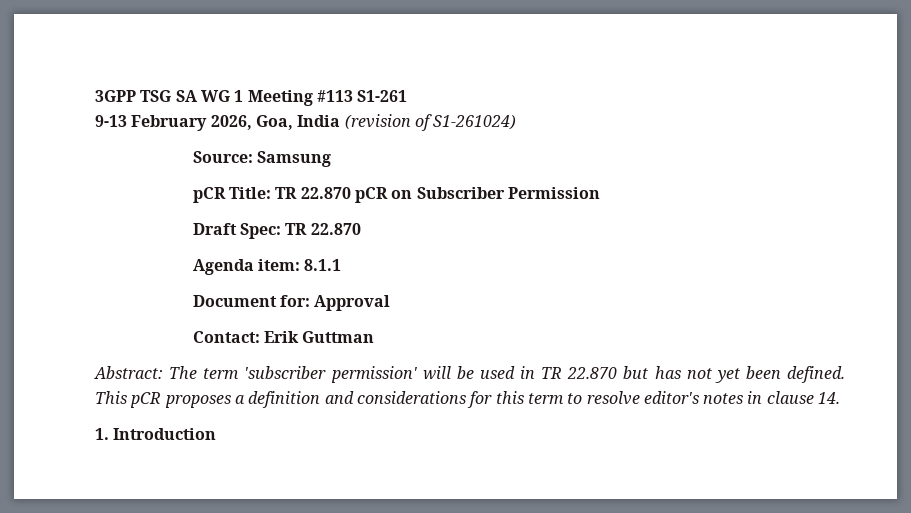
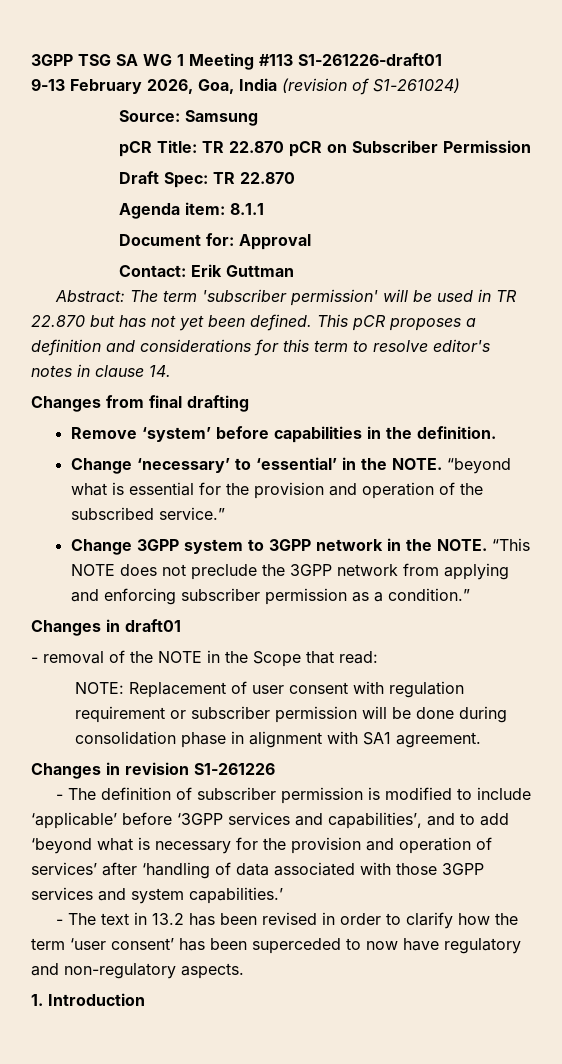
[357,90,408,102] S1-261 -> [298,53,442,66] S1-261226-draft01
(841, 398) none -> [31,395,249,412] [70,426,496,443] [70,457,511,474] [70,482,483,499] [70,507,225,520] [70,538,530,555] [70,563,509,580] [70,588,470,605] [31,619,181,636] [31,650,378,667] [74,681,464,698] [74,706,507,723] [74,731,481,748] [31,762,275,779] [55,787,531,804] [31,812,509,829] [31,837,492,854] [31,862,484,879] [31,887,283,904] [55,912,518,929] [31,938,521,954] [31,963,244,979] // Changes from final drafting // Remove ‘system’ before capabilities in the definition. // Change ‘necessary’ to ‘essential’ in the NOTE. “beyond what is essential for the provision and operation of the subscribed service.” // Change 3GPP system to 3GPP network in the NOTE. “This NOTE does not preclude the 3GPP network from applying and enforcing subscriber permission as a condition.” // Changes in draft01 // - removal of the NOTE in the Scope that read: // NOTE: Replacement of user consent with regulation requirement or subscriber permission will be done during consolidation phase in alignment with SA1 agreement. // Changes in revision S1-261226 // - The definition of subscriber permission is modified to include ‘applicable’ before ‘3GPP services and capabilities’, and to add ‘beyond what is necessary for the provision and operation of services’ after ‘handling of data associated with those 3GPP services and system capabilities.’ // - The text in 13.2 has been revised in order to clarify how the term ‘user consent’ has been superceded to now have regulatory and non-regulatory aspects.

